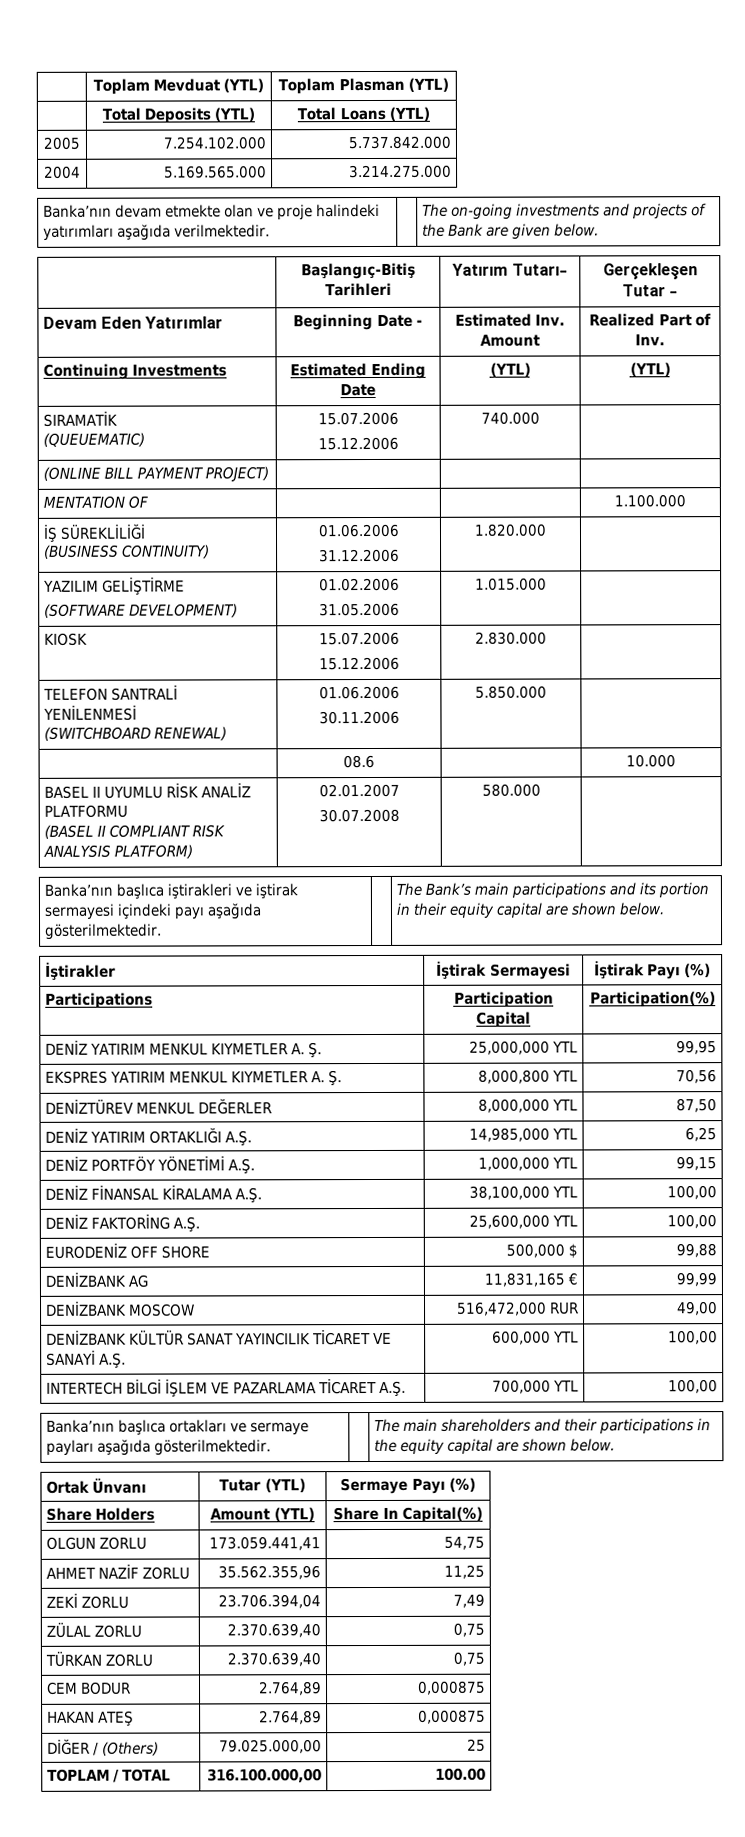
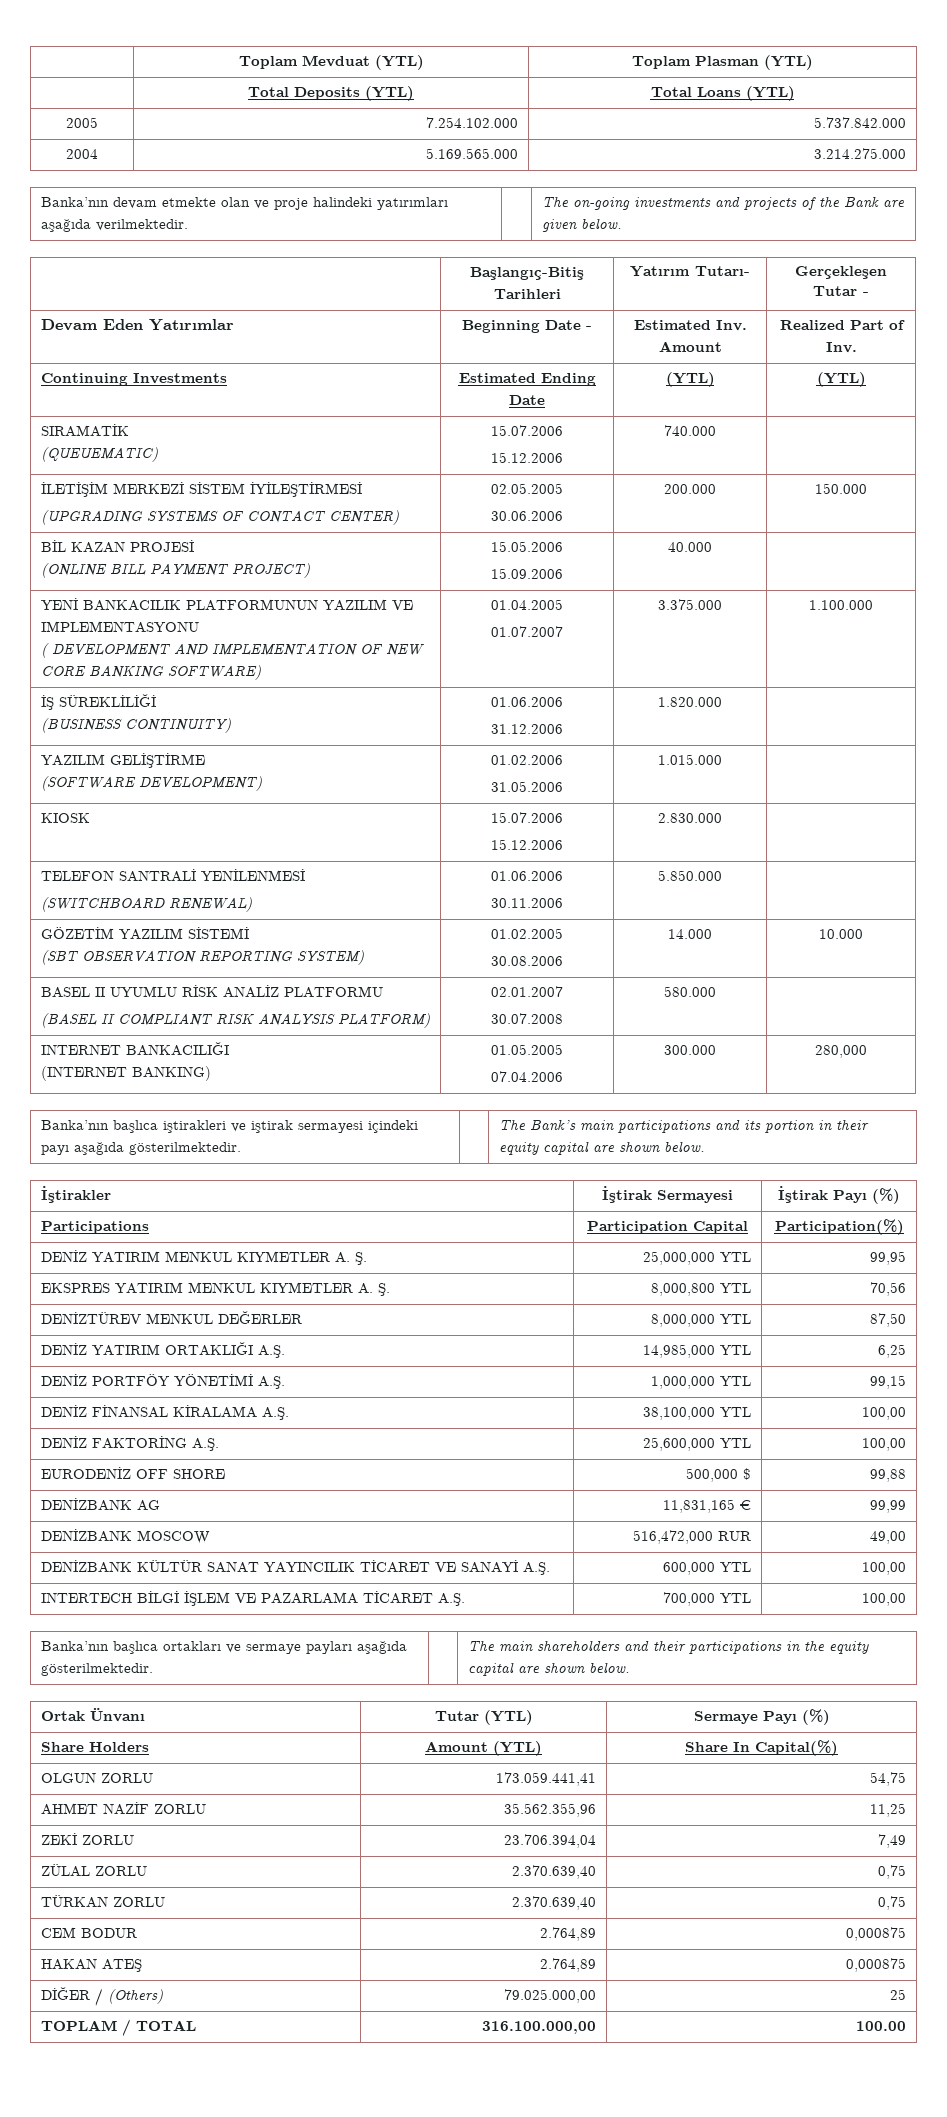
[43,466,270,482] [43,495,149,509] (ONLINE BILL PAYMENT PROJECT) | | | // MENTATION OF | | -> [40,482,362,497] [40,510,399,525] [491,483,563,494] [491,511,563,521] [664,484,716,494] [815,483,867,494] [40,540,194,553] [40,563,310,578] [491,541,563,552] [491,568,563,579] [668,542,712,552] [40,598,413,611] [40,621,199,633] [40,643,424,658] [40,665,261,680] [491,599,563,610] [491,626,563,637] [658,599,722,610] İLETİŞİM MERKEZİ SİSTEM İYİLEŞTİRMESİ // (UPGRADING SYSTEMS OF CONTACT CENTER) | 02.05.2005 // 30.06.2006 | 200.000 | 150.000 // BİL KAZAN PROJESİ // (ONLINE BILL PAYMENT PROJECT) | 15.05.2006 // 15.09.2006 | 40.000 | // YENİ BANKACILIK PLATFORMUNUN YAZILIM VE IMPLEMENTASYONU // ( DEVELOPMENT AND IMPLEMENTATION OF NEW CORE BANKING SOFTWARE) | 01.04.2005 // 01.07.2007 | 3.375.000
[343,754,375,769] | 08.6 | -> [40,927,249,940] [40,950,364,965] [491,928,563,939] [491,956,563,966] [668,929,712,939] GÖZETİM YAZILIM SİSTEMİ // (SBT OBSERVATION REPORTING SYSTEM) | 01.02.2005 // 30.08.2006 | 14.000
(541, 790) none -> [40,1042,229,1056] [40,1066,211,1081] [491,1044,563,1055] [491,1071,563,1082] [664,1045,716,1055] [815,1045,867,1058] // INTERNET BANKACILIĞI // (INTERNET BANKING) | 01.05.2005 // 07.04.2006 | 300.000 | 280,000

